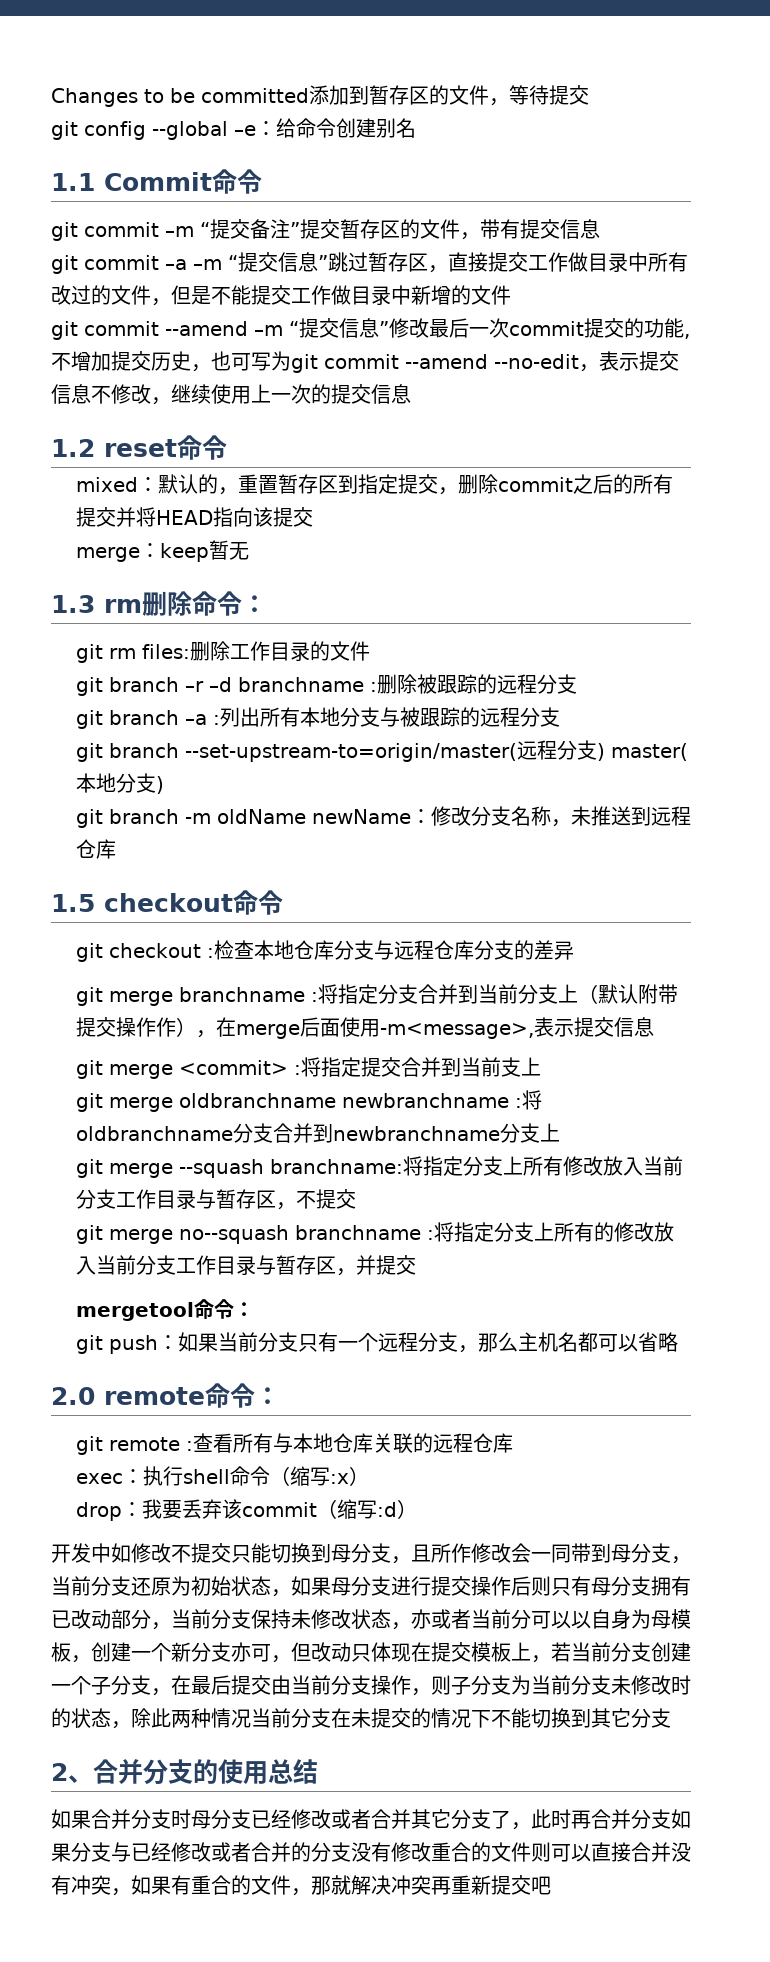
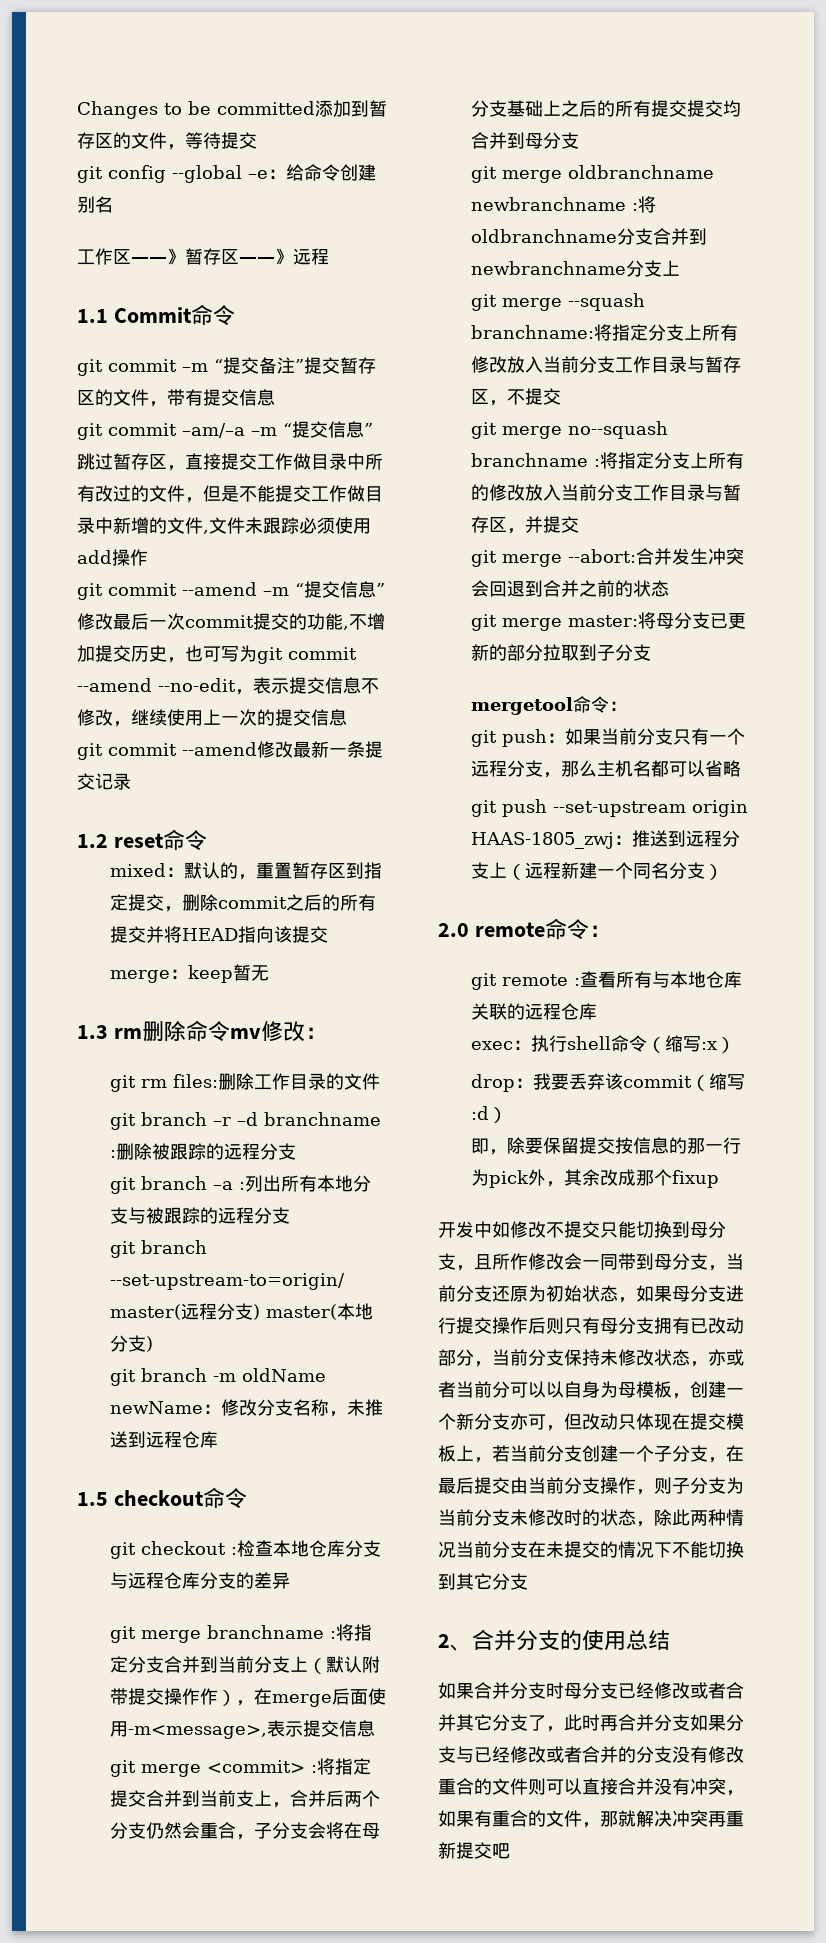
(416, 128) none -> [77,248,329,265] // 工作区——》暂存区——》远程
[165,259,187,270] –a -> [182,423,245,438] –am/–a
(511, 295) none -> [203,517,371,534] [77,549,148,566] ,文件未跟踪必须使用add操作
(411, 394) none -> [77,741,383,760] [77,773,131,790] // git commit --amend修改最新一条提交记录
(242, 603) none -> [229,1021,305,1042] mv修改
(541, 1066) none -> [272,1790,381,1808] [110,1822,381,1840] [471,100,742,117] [471,132,580,149] ，合并后两个分支仍然会重合，子分支会将在母分支基础上之后的所有提交提交均合并到母分支
(416, 1265) none -> [471,548,745,567] [471,580,670,597] [471,612,747,631] [471,644,652,661] // git merge --abort:合并发生冲突会回退到合并之前的状态 // git merge master:将母分支已更新的部分拉取到子分支
(678, 1342) none -> [471,799,749,817] [471,830,741,849] [471,862,724,880] // git push --set-upstream origin HAAS-1805_zwj：推送到远程分支上（远程新建一个同名分支）
(417, 1509) none -> [471,1137,742,1155] [471,1169,720,1188] // 即，除要保留提交按信息的那一行为pick外，其余改成那个fixup

